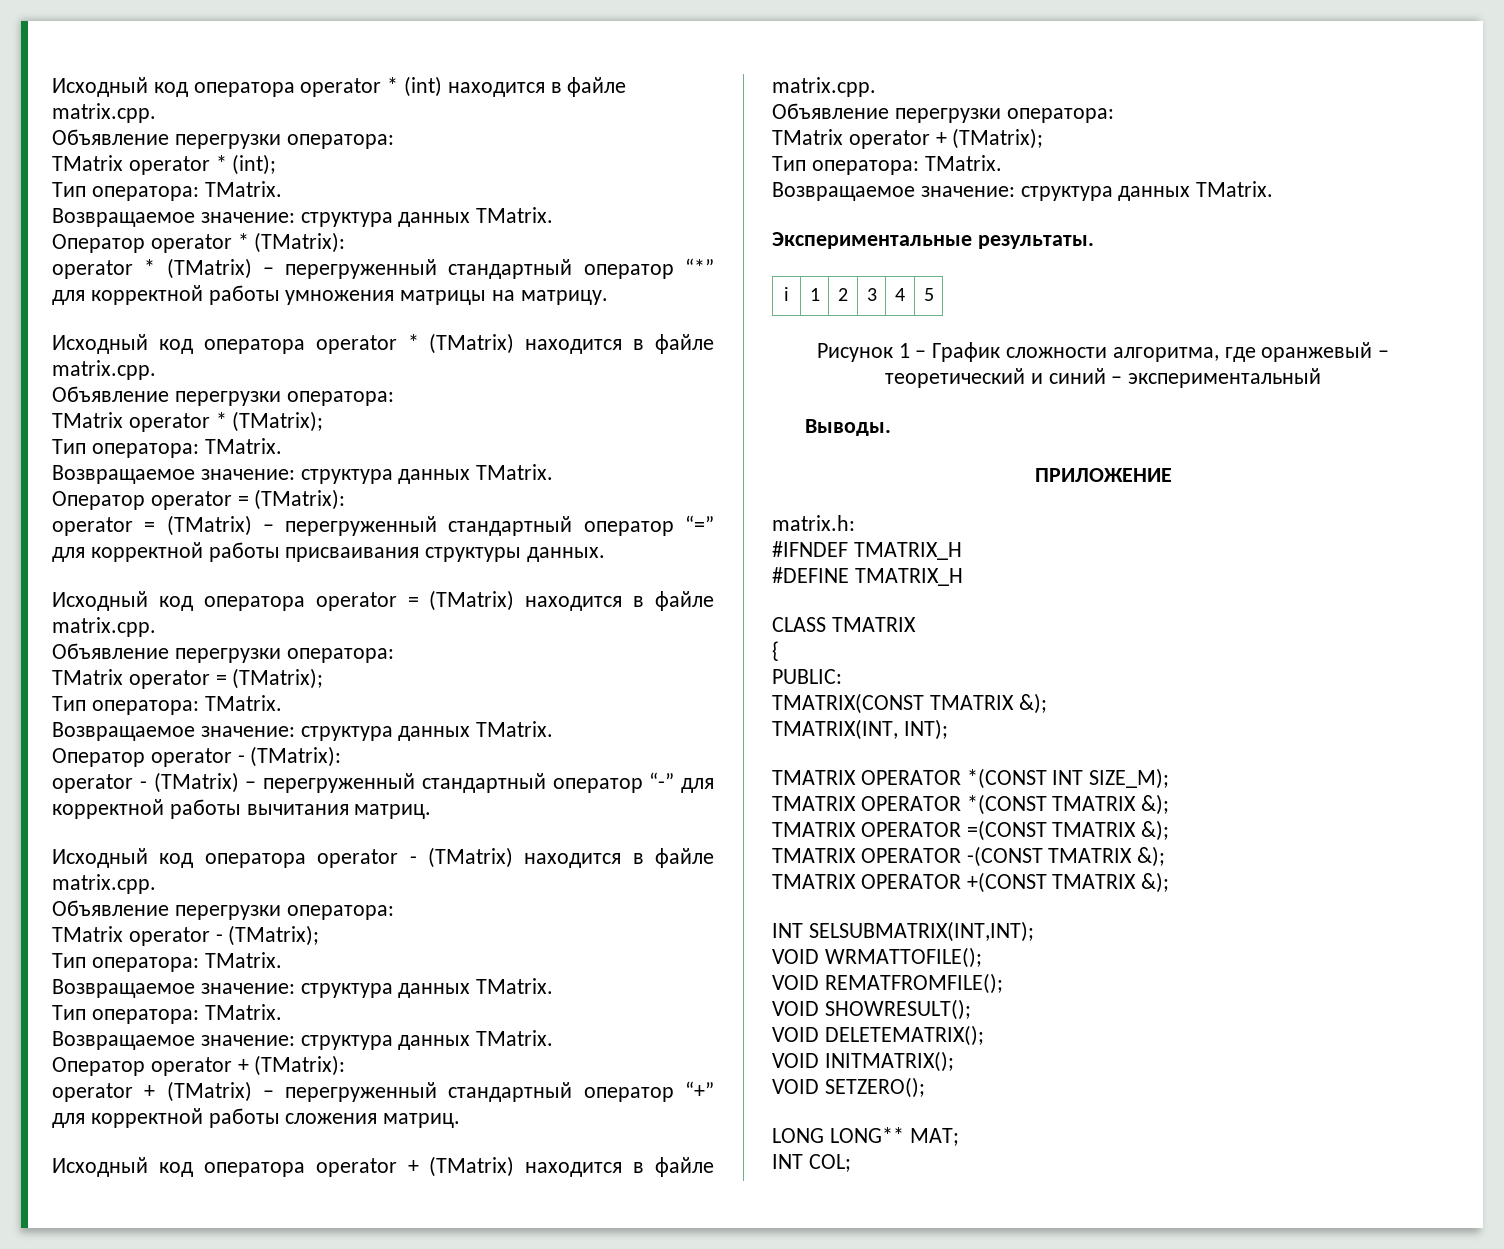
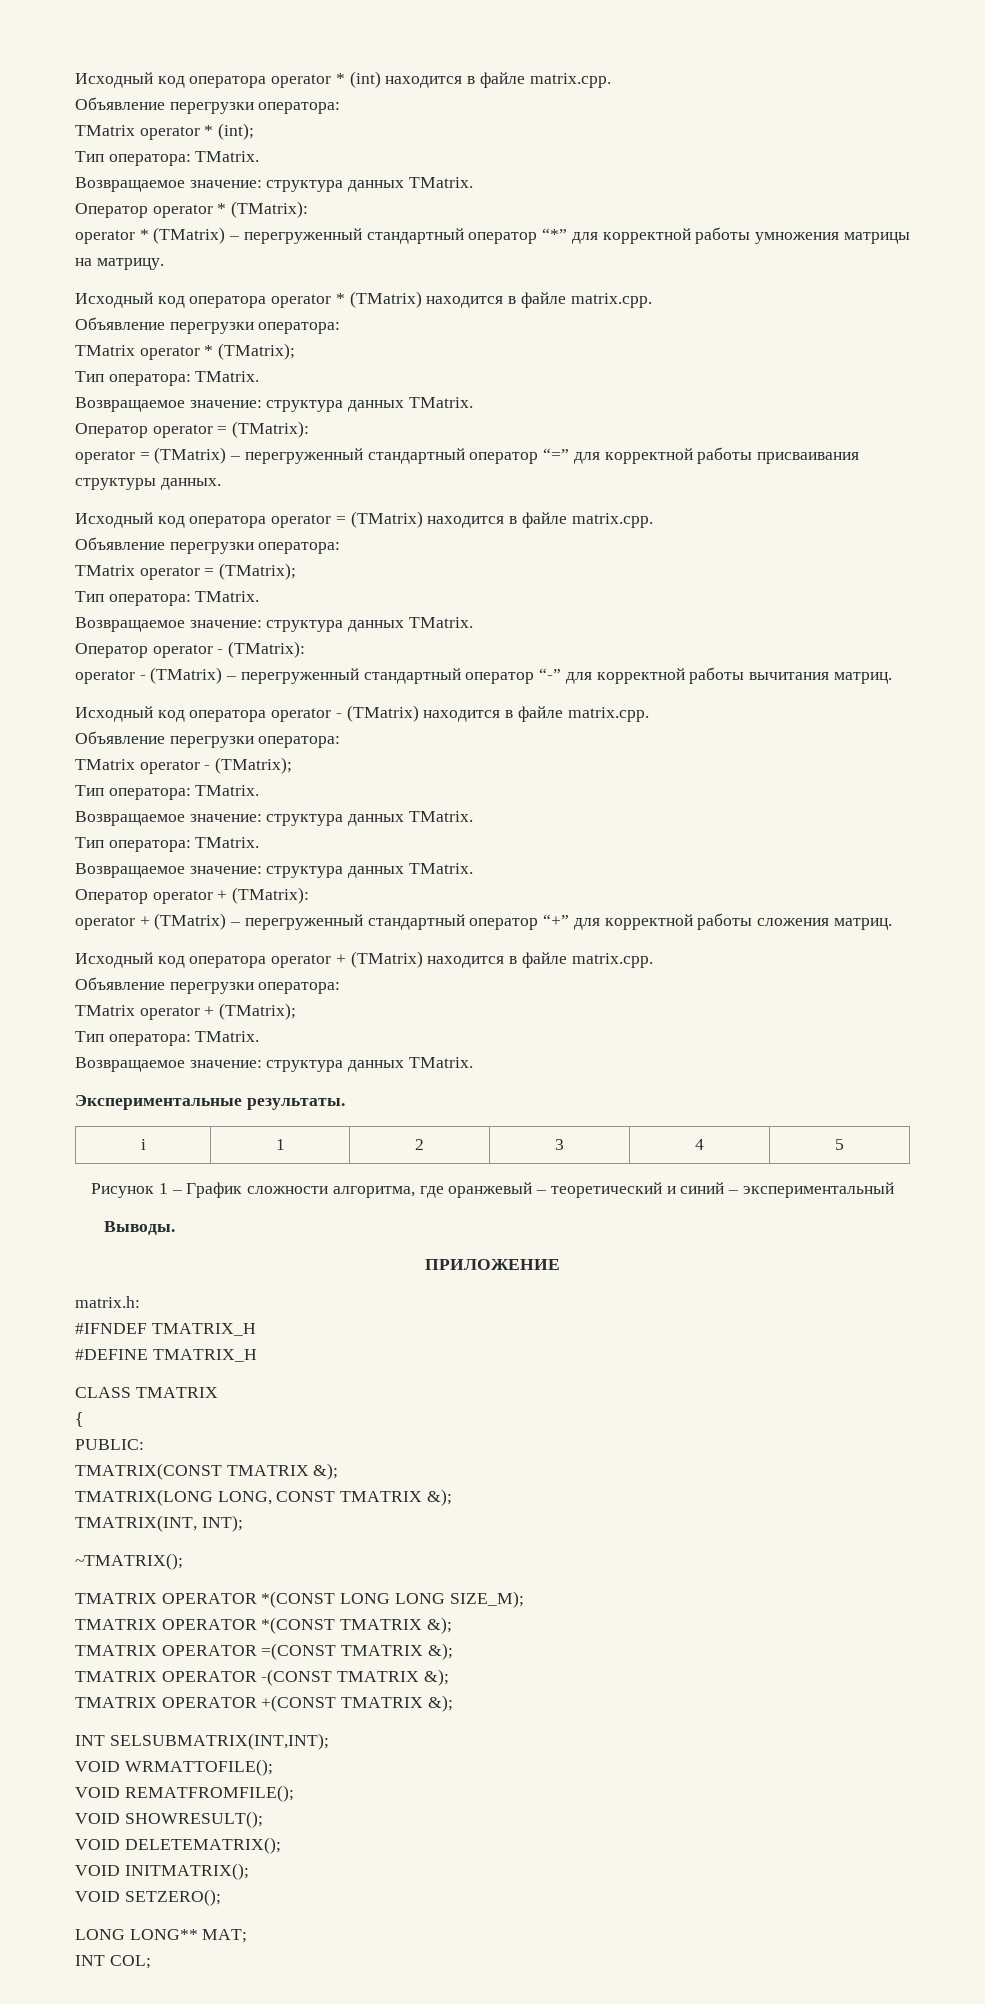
(1047, 703) none -> [75,1489,452,1506] // TMATRIX(LONG LONG, CONST TMATRIX &);
[772,768,1084,789] // TMATRIX OPERATOR *(CONST INT -> [75,1553,183,1570] [75,1591,445,1608] // ~TMATRIX(); // TMATRIX OPERATOR *(CONST LONG LONG

